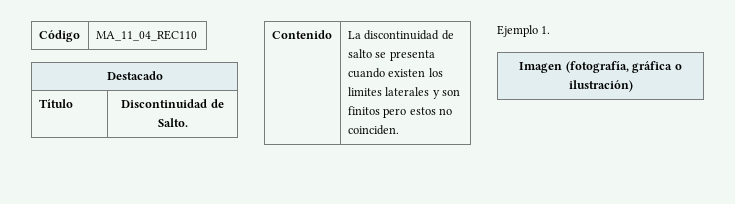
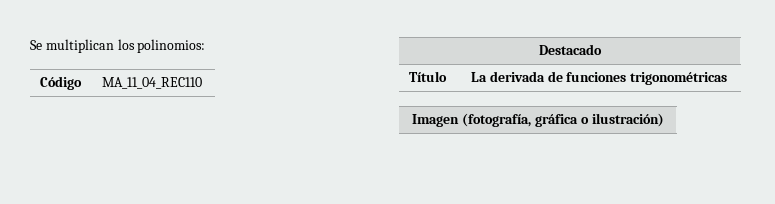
(38, 36) none -> [30,39,206,53] Se multiplican los polinomios: //
[121,99,224,108] [157,118,188,127] [271,30,332,39] [347,30,454,40] [347,49,435,61] [347,68,443,78] [347,87,460,99] [347,106,452,118] [347,125,399,135] [497,25,551,37] Discontinuidad de Salto. // Contenido | La discontinuidad de salto se presenta cuando existen los limites laterales y son finitos pero estos no coinciden. // Ejemplo 1. -> [470,71,728,85] La derivada de funciones trigonométricas

